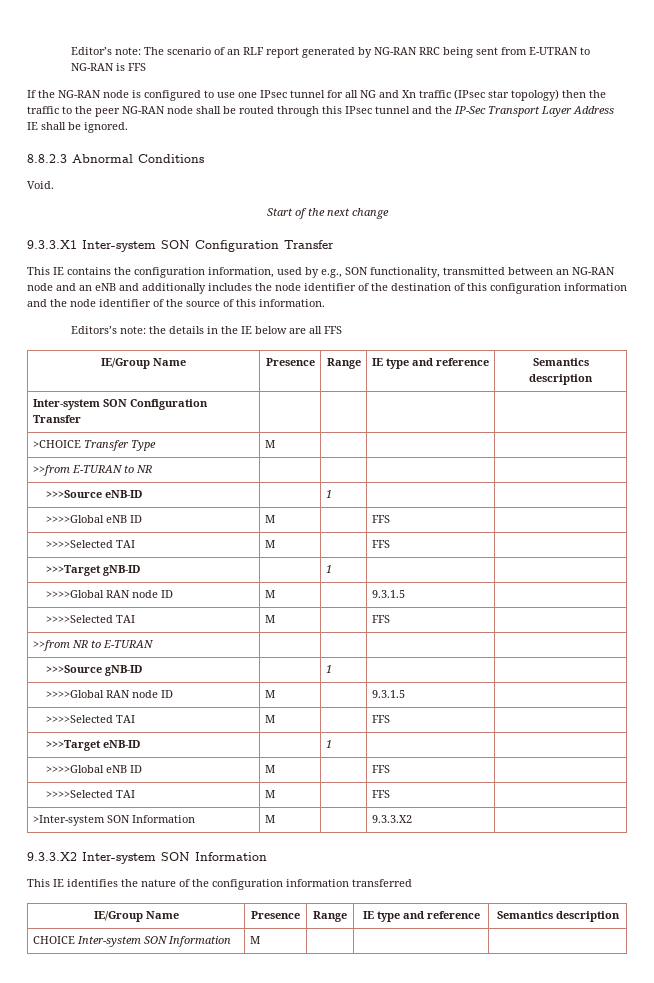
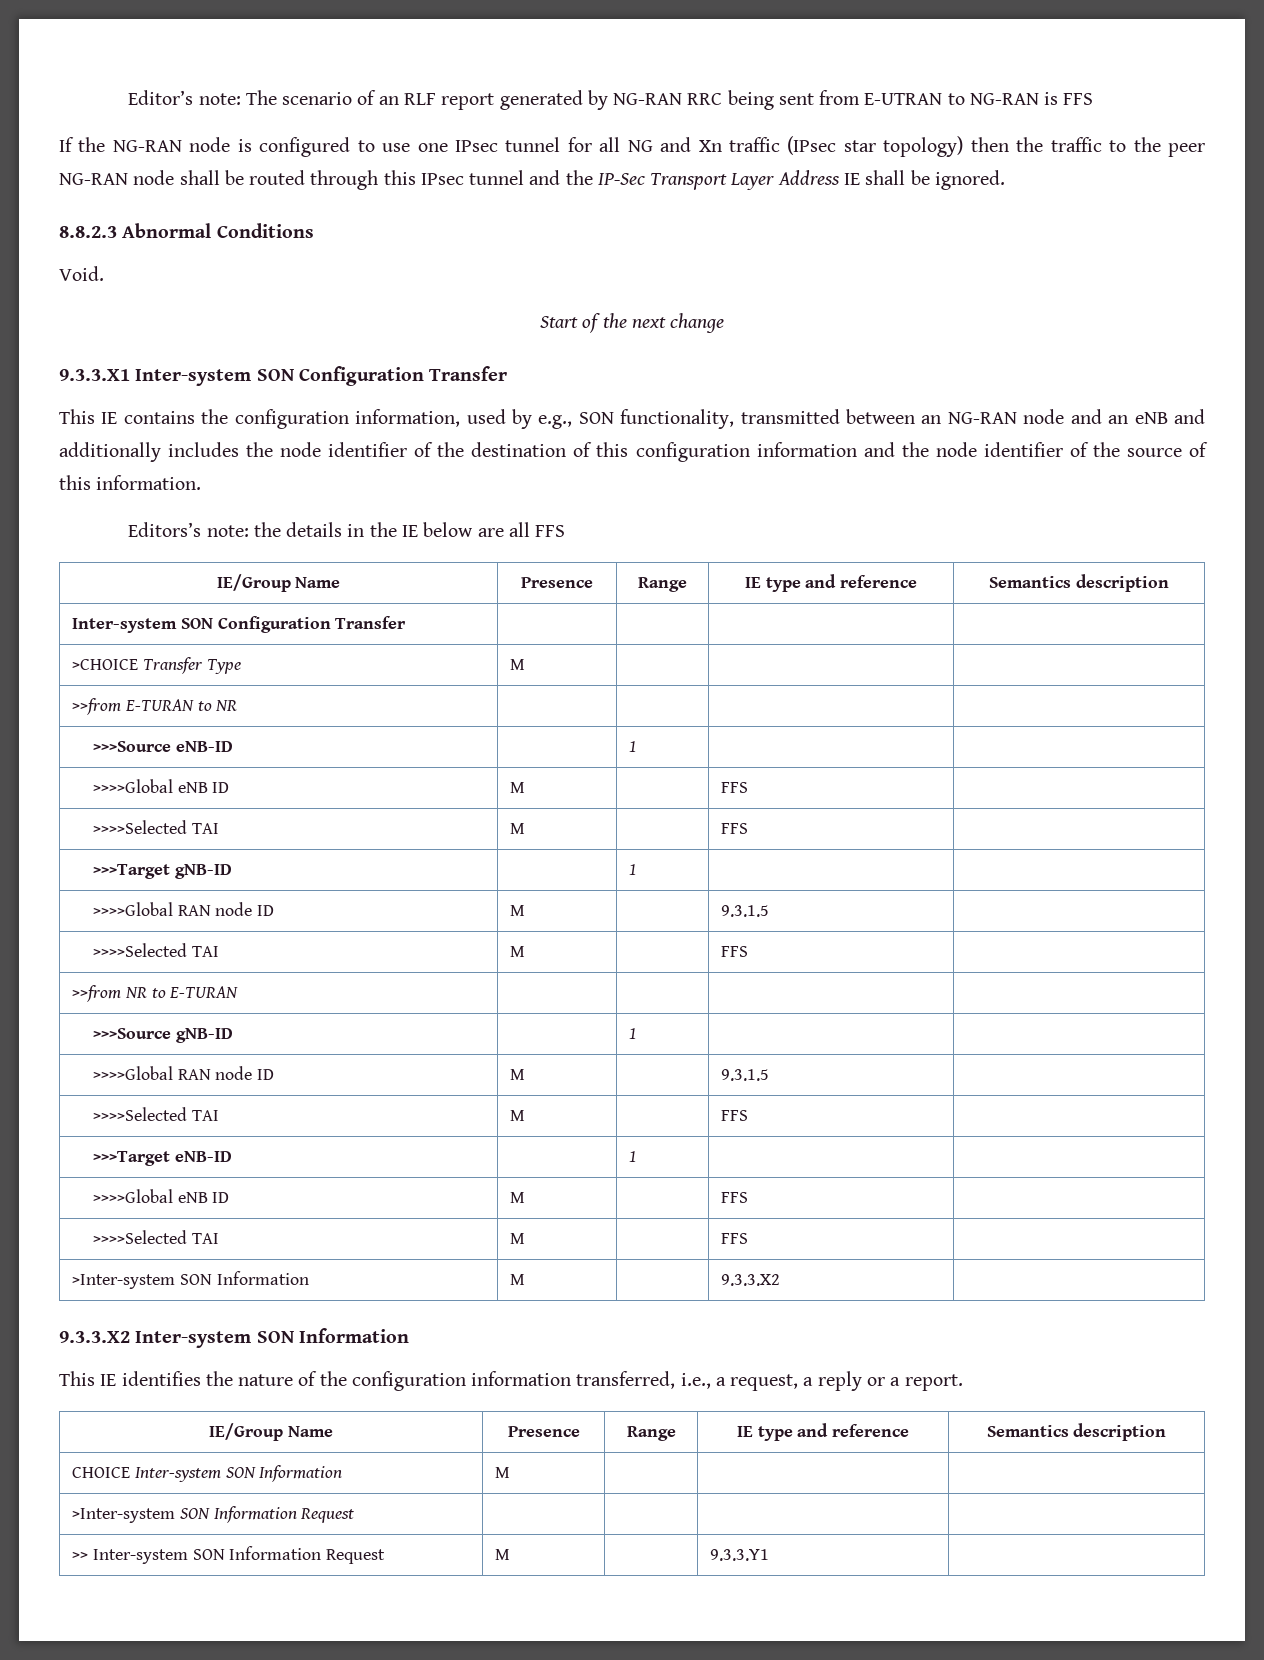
[352,879,412,887] transferred -> [576,1371,963,1391] transferred, i.e., a request, a reply or a report.
(260, 940) none -> [72,1506,355,1523] [72,1546,386,1564] [495,1549,511,1560] [710,1549,770,1561] // >Inter-system SON Information Request | | | | // >> Inter-system SON Information Request | M | | 9.3.3.Y1 |

